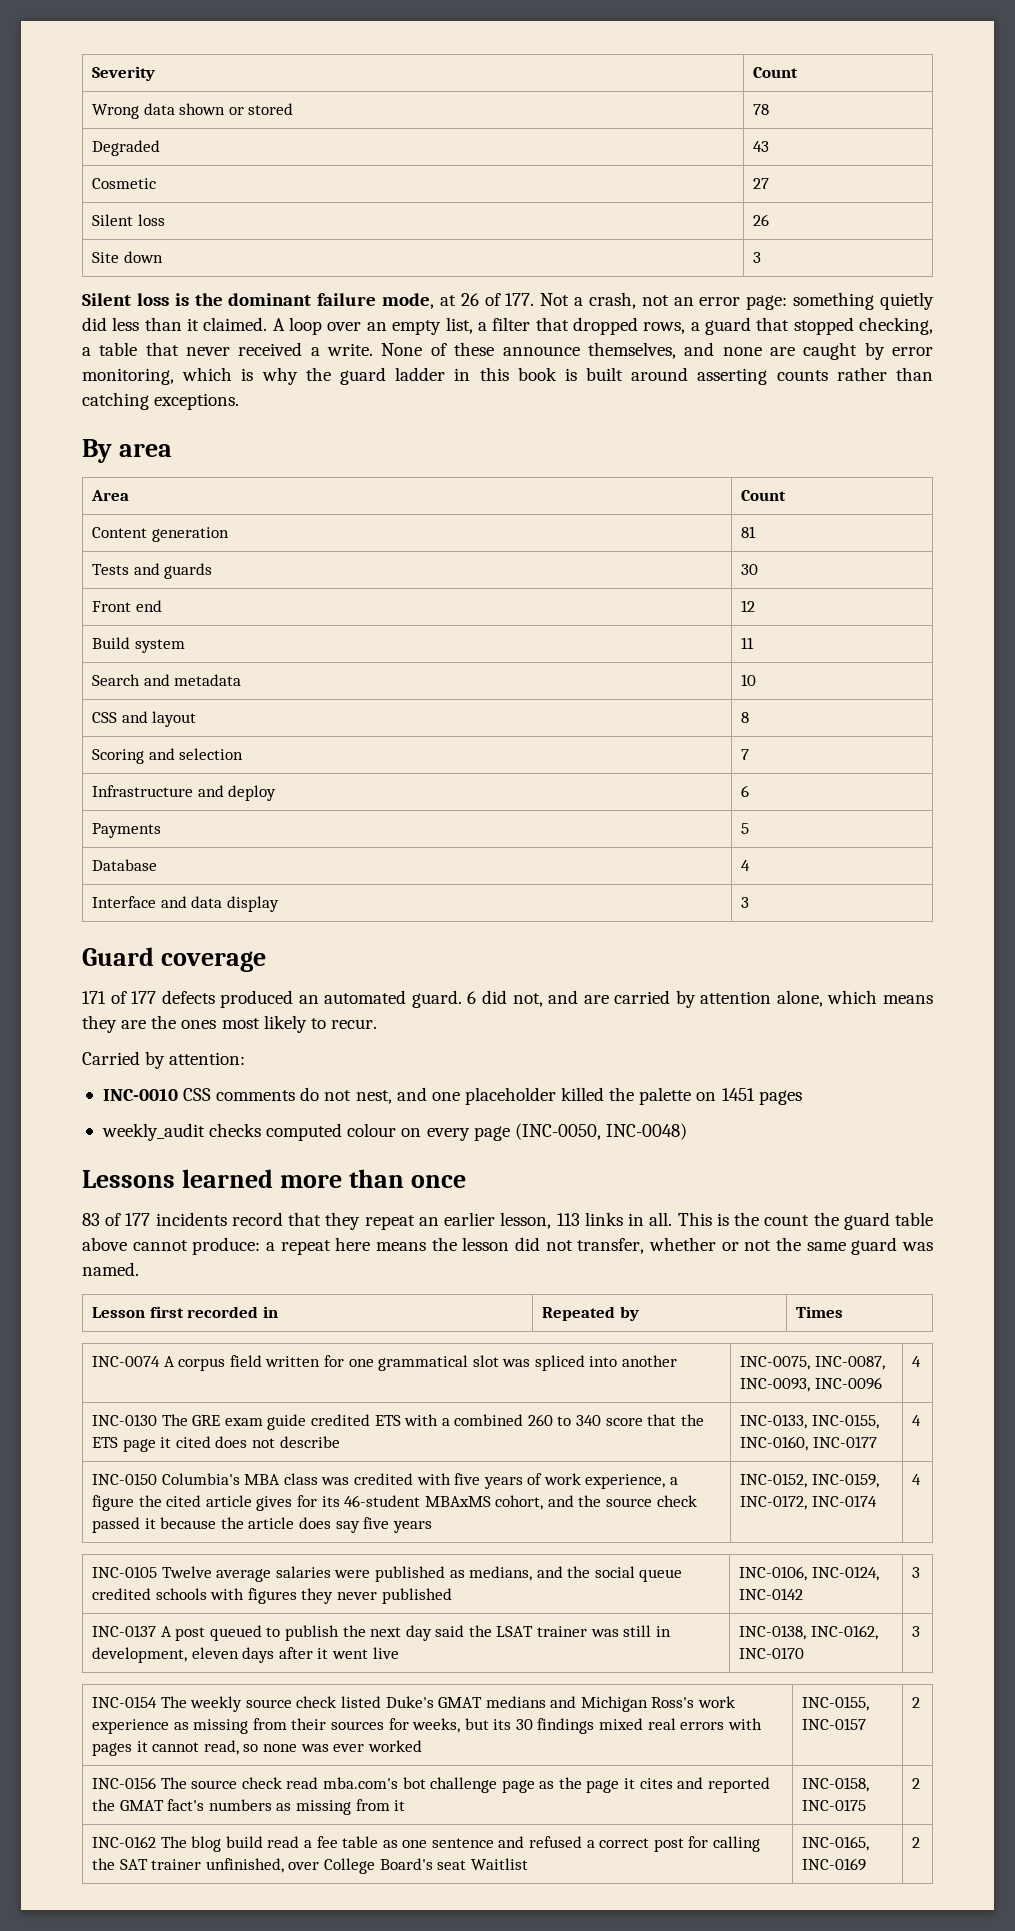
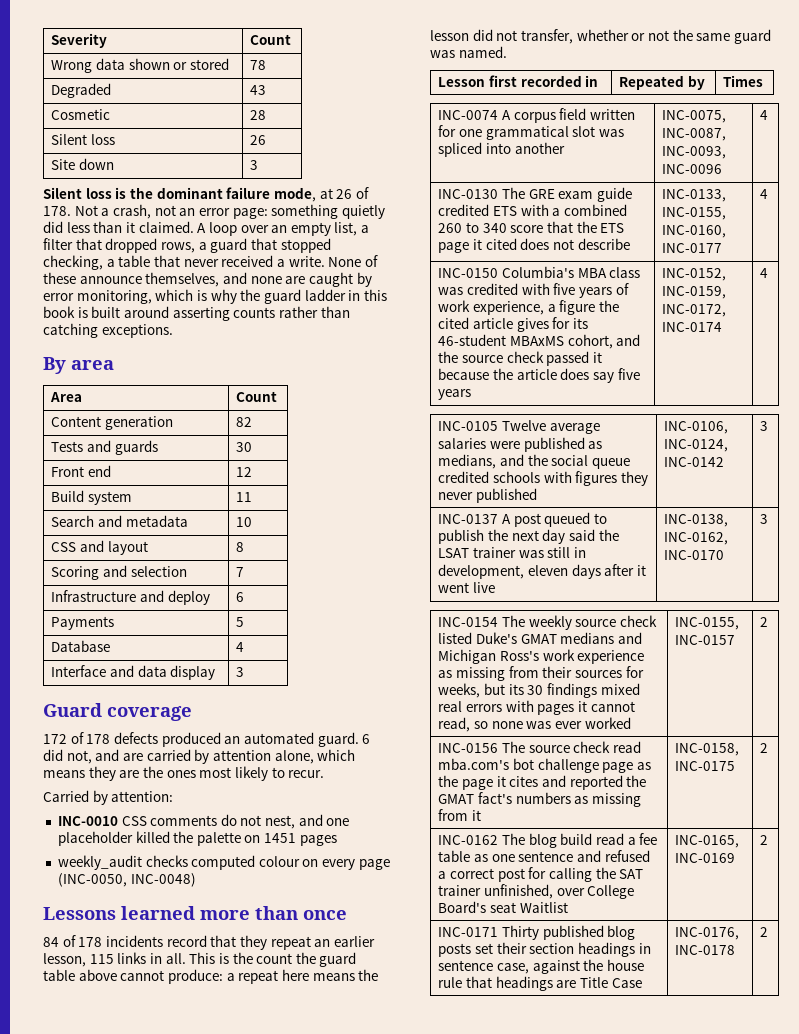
[752,178,769,189] 27 -> [250,110,267,120] 28
[505,293,535,306] 177. -> [43,206,71,216] 178.
[740,526,756,538] 81 -> [236,417,253,427] 82
[82,991,157,1004] 171 of 177 -> [43,732,111,744] 172 of 178
[82,1213,151,1226] 83 of 177 -> [43,935,103,947] 84 of 178
[556,1213,580,1226] 113 -> [89,954,114,964] 115
(920, 1842) none -> [438,925,636,940] [438,942,651,957] [438,959,645,974] [438,976,642,991] [675,927,740,940] [675,945,736,955] [760,927,769,937] // INC-0171 Thirty published blog posts set their section headings in sentence case, against the house rule that headings are Title Case | INC-0176, INC-0178 | 2

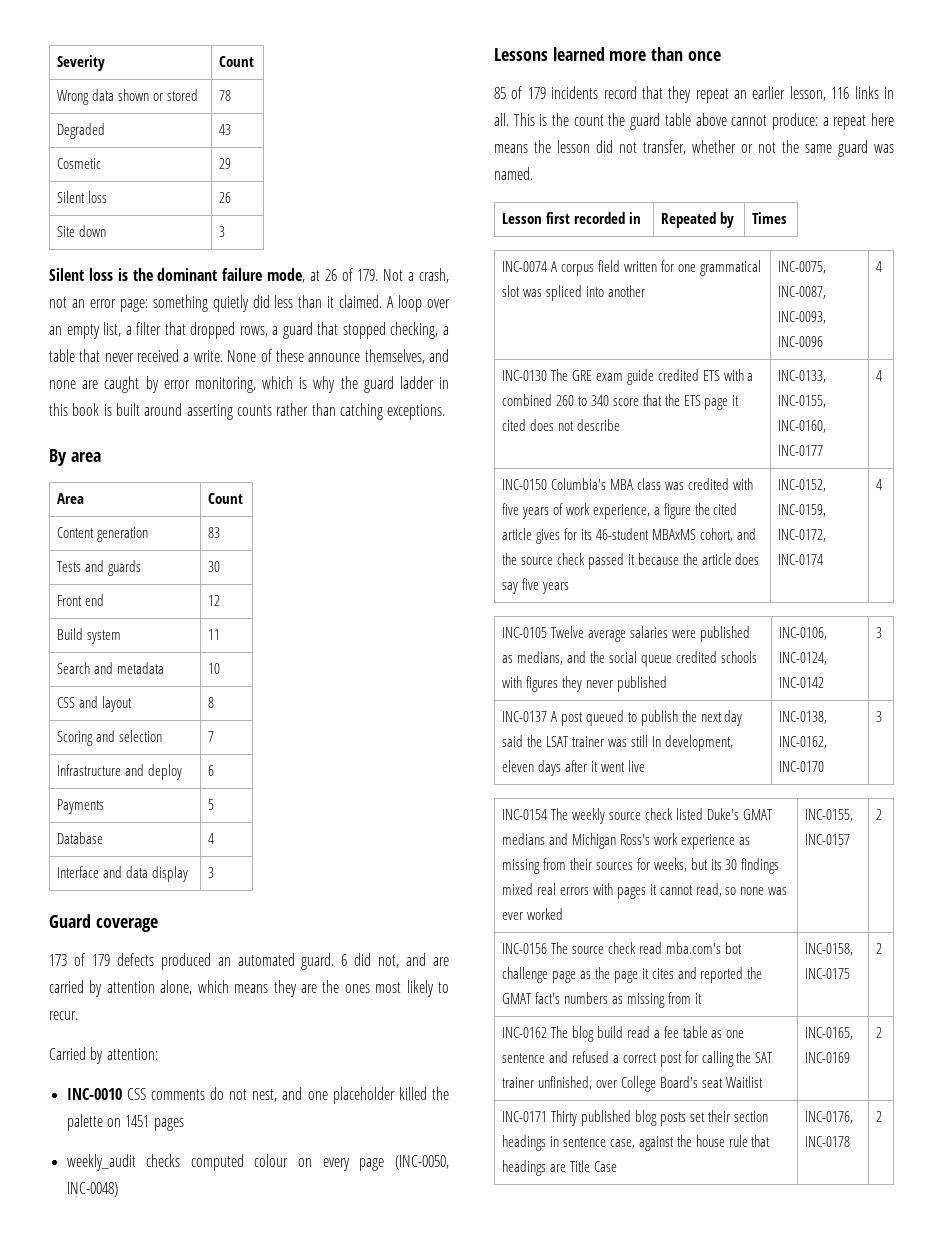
[250,110,267,120] 28 -> [219,158,232,169] 29
[43,206,71,216] 178. -> [357,269,379,281] 179.
[236,417,253,427] 82 -> [208,527,221,538] 83
[43,732,111,744] 172 of 178 -> [49,953,110,966] 173 of 179
[43,935,103,947] 84 of 178 -> [494,86,546,99] 85 of 179
[89,954,114,964] 115 -> [831,87,850,99] 116

